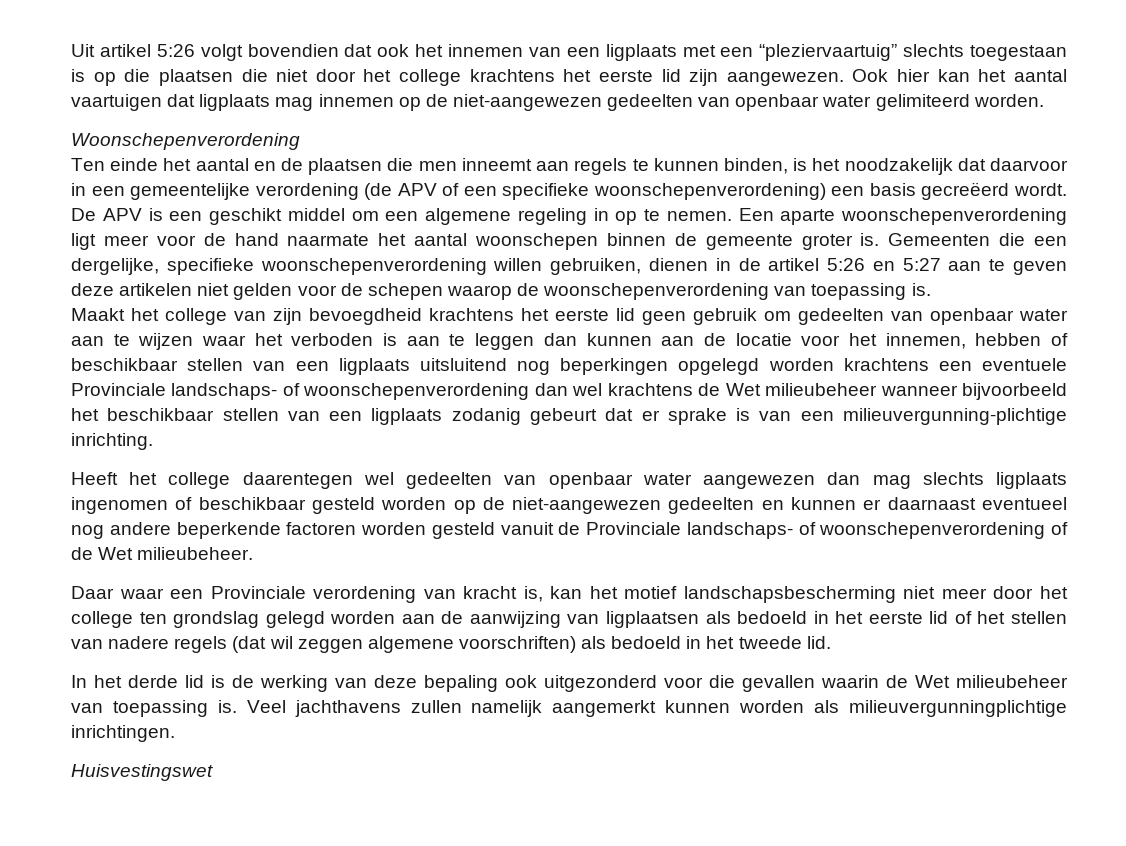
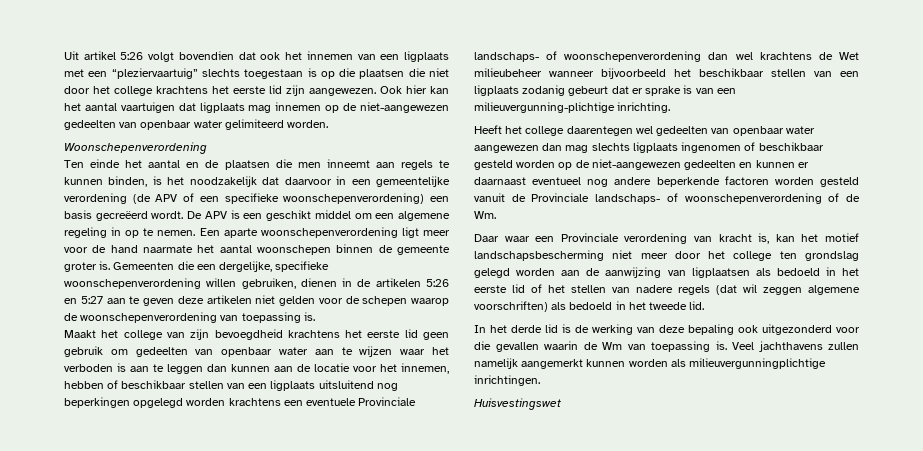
[768,258,820,271] artikel -> [375,278,421,287] artikelen
[98,547,254,560] Wet milieubeheer. -> [474,211,496,219] Wm.
[915,675,1068,688] Wet milieubeheer -> [602,342,622,350] Wm

